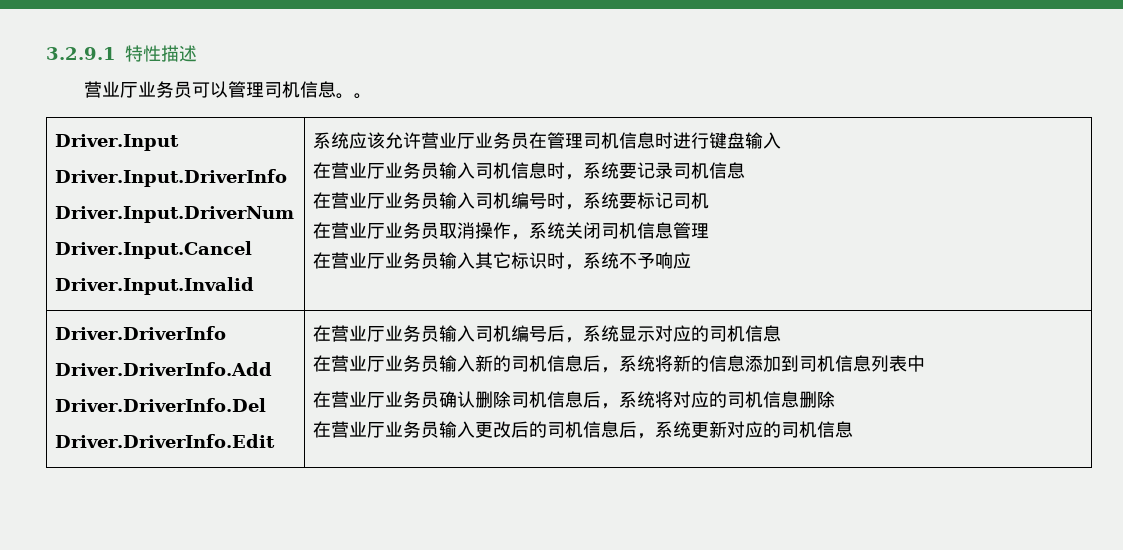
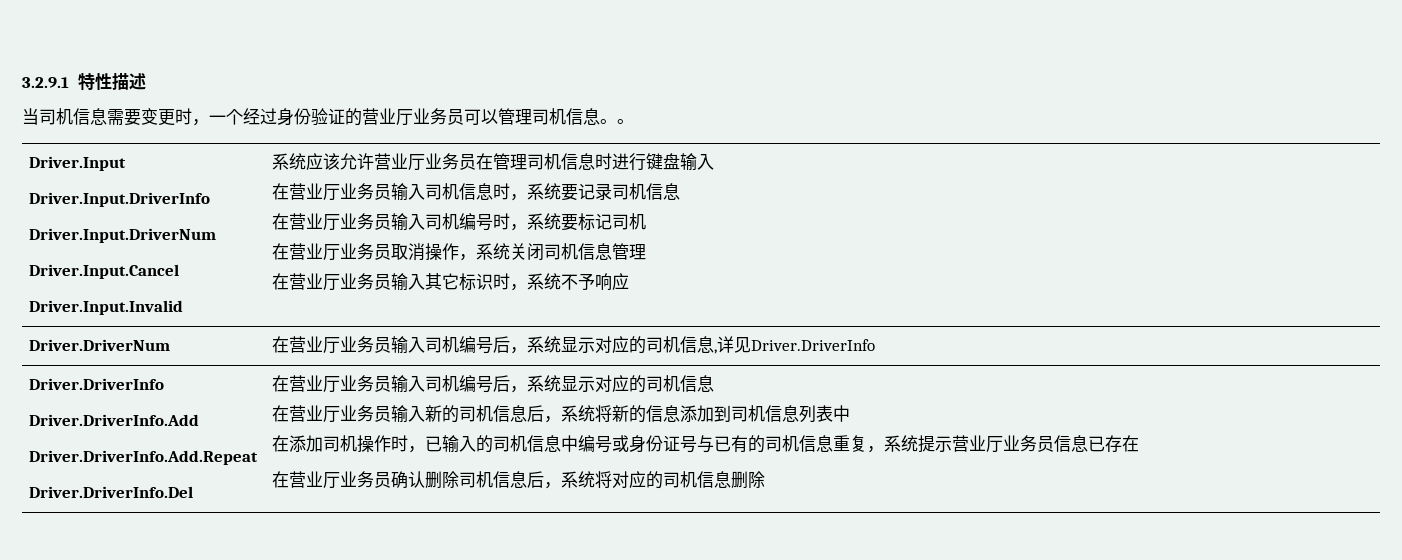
(197, 53) none -> [22,108,362,126] 当司机信息需要变更时，一个经过身份验证的
(692, 260) none -> [29,339,171,351] [272,336,876,354] // Driver.DriverNum | 在营业厅业务员输入司机编号后，系统显示对应的司机信息,详见Driver.DriverInfo
(273, 369) none -> [29,450,259,465] // Driver.DriverInfo.Add.Repeat
[55,434,276,448] // Driver.DriverInfo.Edit -> (194, 492) none
(926, 363) none -> [272,435,1140,453] // 在添加司机操作时，已输入的司机信息中编号或身份证号与已有的司机信息重复，系统提示营业厅业务员信息已存在
[313,421,854,439] // 在营业厅业务员输入更改后的司机信息后，系统更新对应的司机信息 -> (766, 479) none

